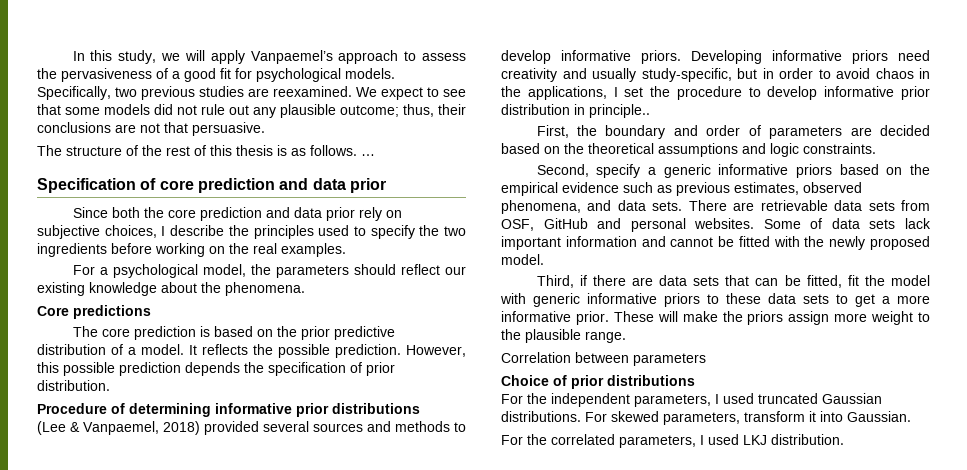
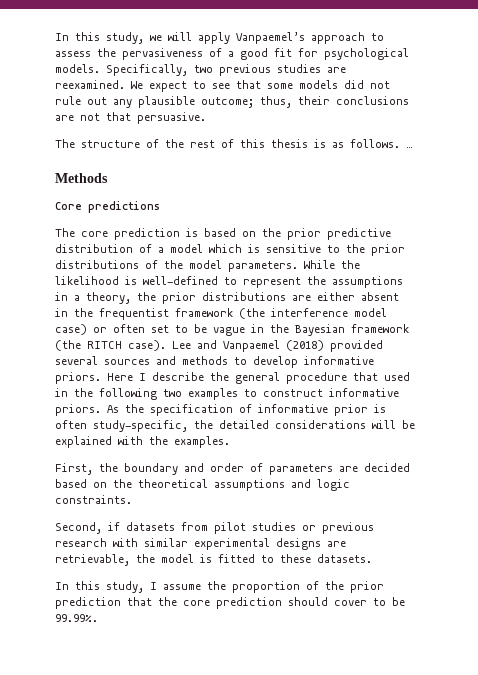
[37,178,386,193] [72,207,402,221] [37,225,466,239] [37,243,346,257] [72,264,467,278] [37,282,305,296] Specification of core prediction and data prior // Since both the core prediction and data prior rely on subjective choices, I describe the principles used to specify the two ingredients before working on the real examples. // For a psychological model, the parameters should reflect our existing knowledge about the phenomena. -> [55,173,108,183] Methods
[141,344,466,358] [37,362,395,376] [37,380,110,391] [37,403,420,417] [37,421,200,435] model. It reflects the possible prediction. However, this possible prediction depends the specification of prior distribution. // Procedure of determining informative prior distributions // (Lee & Vanpaemel, 2018) -> [170,244,405,256] [55,260,360,272] [55,276,403,288] [55,292,399,304] [55,308,387,320] [55,324,409,336] [55,340,324,352] model which is sensitive to the prior distributions of the model parameters. While the likelihood is well-defined to represent the assumptions in a theory, the prior distributions are either absent in the frequentist framework (the interference model case) or often set to be vague in the Bayesian framework (the RITCH case). Lee and Vanpaemel (2018)
[691,50,930,64] [501,68,930,82] [501,86,930,100] [501,104,650,118] Developing informative priors need creativity and usually study-specific, but in order to avoid chaos in the applications, I set the procedure to develop informative prior distribution in principle.. -> [107,372,410,384] [55,388,399,400] [55,404,386,416] [55,420,415,432] [55,436,230,448] Here I describe the general procedure that used in the following two examples to construct informative priors. As the specification of informative prior is often study-specific, the detailed considerations will be explained with the examples.
[596,164,930,178] [501,182,862,196] [501,200,930,214] [501,218,931,232] [501,236,930,250] [501,254,544,265] [536,275,930,288] [500,293,930,307] [501,311,930,325] [501,329,626,343] [501,352,706,366] [501,375,695,389] [501,393,882,407] [501,411,911,425] [501,434,844,448] specify a generic informative priors based on the empirical evidence such as previous estimates, observed phenomena, and data sets. There are retrievable data sets from OSF, GitHub and personal websites. Some of data sets lack important information and cannot be fitted with the newly proposed model. // Third, if there are data sets that can be fitted, fit the model with generic informative priors to these data sets to get a more informative prior. These will make the priors assign more weight to the plausible range. // Correlation between parameters // Choice of prior distributions // For the independent parameters, I used truncated Gaussian distributions. For skewed parameters, transform it into Gaussian. // For the correlated parameters, I used LKJ distribution. -> [108,522,374,534] [55,538,346,550] [55,554,372,566] [55,581,384,593] [55,597,405,609] [55,614,98,622] if datasets from pilot studies or previous research with similar experimental designs are retrievable, the model is fitted to these datasets. // In this study, I assume the proportion of the prior prediction that the core prediction should cover to be 99.99%.

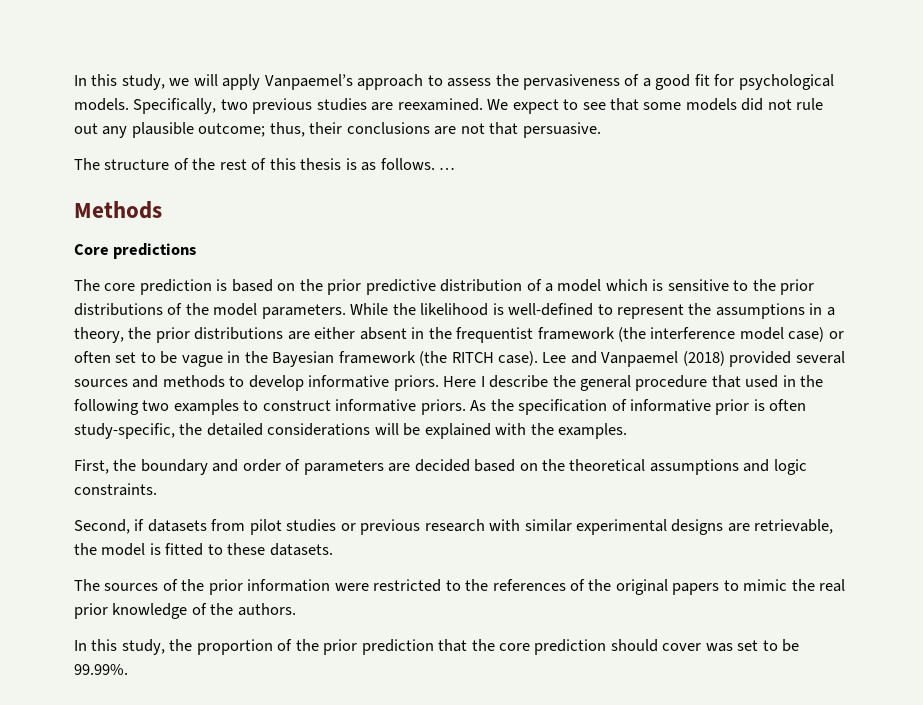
[55,581,201,593] // In this study, I assume -> [74,579,846,595] [74,603,296,619] [74,639,165,655] // The sources of the prior information were restricted to the references of the original papers to mimic the real prior knowledge of the authors. // In this study,
(367, 603) none -> [705,640,759,652] was set

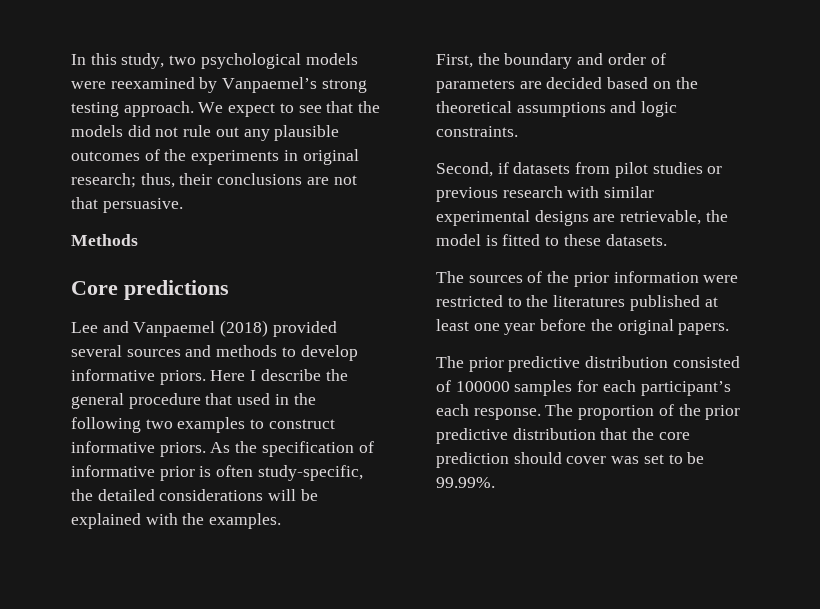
[74,74,834,90] [74,98,483,114] In this study, we will apply Vanpaemel’s approach to assess the pervasiveness of a good fit for psychological models. Specifically, two previous studies are reexamined. -> [71,53,358,69] [71,77,367,93] [71,101,194,117] In this study, two psychological models were reexamined by Vanpaemel’s strong testing approach.
[643,102,682,110] some -> [358,101,381,113] the
[198,123,266,137] outcome; -> [71,149,359,165] [71,173,136,188] outcomes of the experiments in original research;
[74,158,456,171] [74,201,162,219] [74,243,197,259] [74,279,815,295] [74,303,835,319] [74,327,844,343] [74,351,539,367] The structure of the rest of this thesis is as follows. … // Methods // Core predictions // The core prediction is based on the prior predictive distribution of a model which is sensitive to the prior distributions of the model parameters. While the likelihood is well-defined to represent the assumptions in a theory, the prior distributions are either absent in the frequentist framework (the interference model case) or often set to be vague in the Bayesian framework (the RITCH case). -> [71,234,138,246] [71,280,229,300] Methods // Core predictions //
[492,579,846,595] [74,603,296,619] [74,639,193,655] references of the original papers to mimic the real prior knowledge of the authors. // In this study, the -> [553,295,718,311] [436,319,730,335] [436,356,740,372] [436,380,731,396] [436,404,574,420] literatures published at least one year before the original papers. // The prior predictive distribution consisted of 100000 samples for each participant’s each response. The
[361,639,434,655] prediction -> [436,428,596,444] predictive distribution

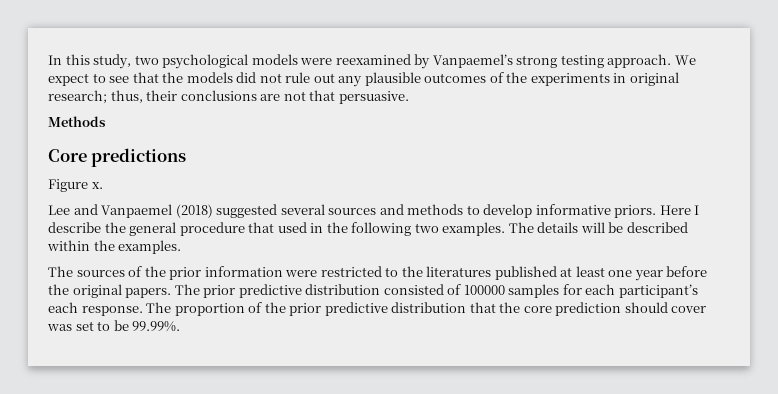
(229, 290) none -> [48,179,103,192] // Figure x.
[272,321,337,337] provided -> [216,204,278,218] suggested
[177,417,335,433] [71,441,374,457] [71,465,363,481] [71,489,318,501] [71,513,282,529] [436,53,666,69] [436,77,698,93] [436,101,678,117] [436,126,518,137] [436,162,723,178] [436,186,655,202] [436,210,728,226] [436,234,667,246] examples to construct informative priors. As the specification of informative prior is often study-specific, the detailed considerations will be explained with the examples. // First, the boundary and order of parameters are decided based on the theoretical assumptions and logic constraints. // Second, if datasets from pilot studies or previous research with similar experimental designs are retrievable, the model is fitted to these datasets. -> [442,222,688,236] [47,240,182,254] examples. The details will be described within the examples.
(730, 329) // -> (172, 293) none

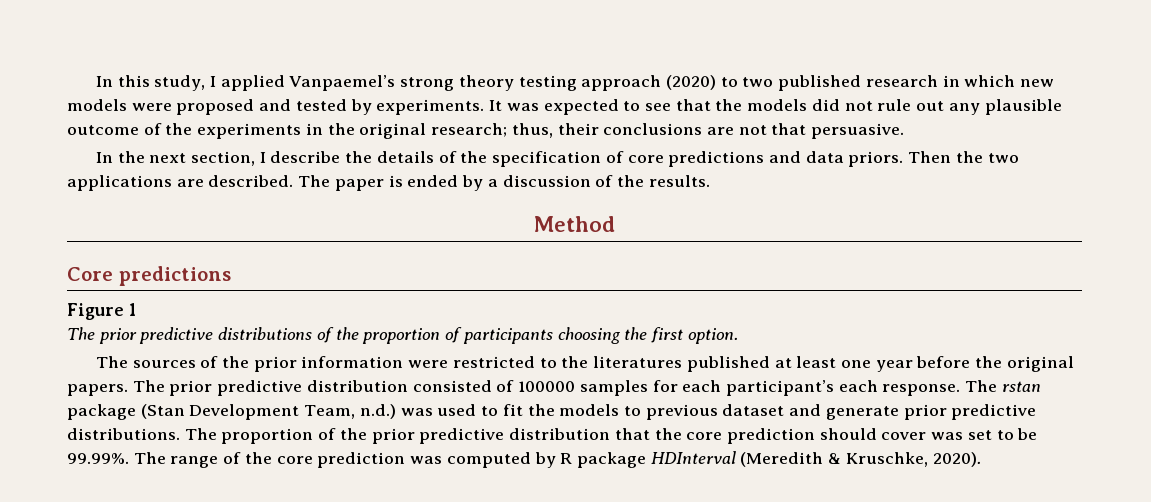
[134,54,696,69] [48,73,89,86] two psychological models were reexamined by Vanpaemel’s strong testing approach. We expect -> [209,75,1055,91] [67,99,619,115] I applied Vanpaemel’s strong theory testing approach (2020) to two published research in which new models were proposed and tested by experiments. It was expected
[424,73,487,83] outcomes -> [67,125,139,135] outcome
(627, 78) none -> [327,123,355,135] the
[48,116,106,127] [48,148,187,167] [48,179,103,192] [48,204,700,218] [48,222,688,236] [47,240,182,254] Methods // Core predictions // Figure x. // Lee and Vanpaemel (2018) suggested several sources and methods to develop informative priors. Here I describe the general procedure that used in the following two examples. The details will be described within the examples. -> [95,151,1019,167] [67,175,710,191] [534,216,615,232] [67,266,231,286] [67,303,136,320] [67,327,738,344] In the next section, I describe the details of the specification of core predictions and data priors. Then the two applications are described. The paper is ended by a discussion of the results. // Method // Core predictions // Figure 1 // The prior predictive distributions of the proportion of participants choosing the first option.
(172, 307) none -> [1001,381,1041,392] [67,404,1037,420] [67,428,217,440] rstan package (Stan Development Team, n.d.) was used to fit the models to previous dataset and generate prior predictive distributions. The
(181, 326) none -> [133,451,981,468] The range of the core prediction was computed by R package HDInterval (Meredith & Kruschke, 2020).

